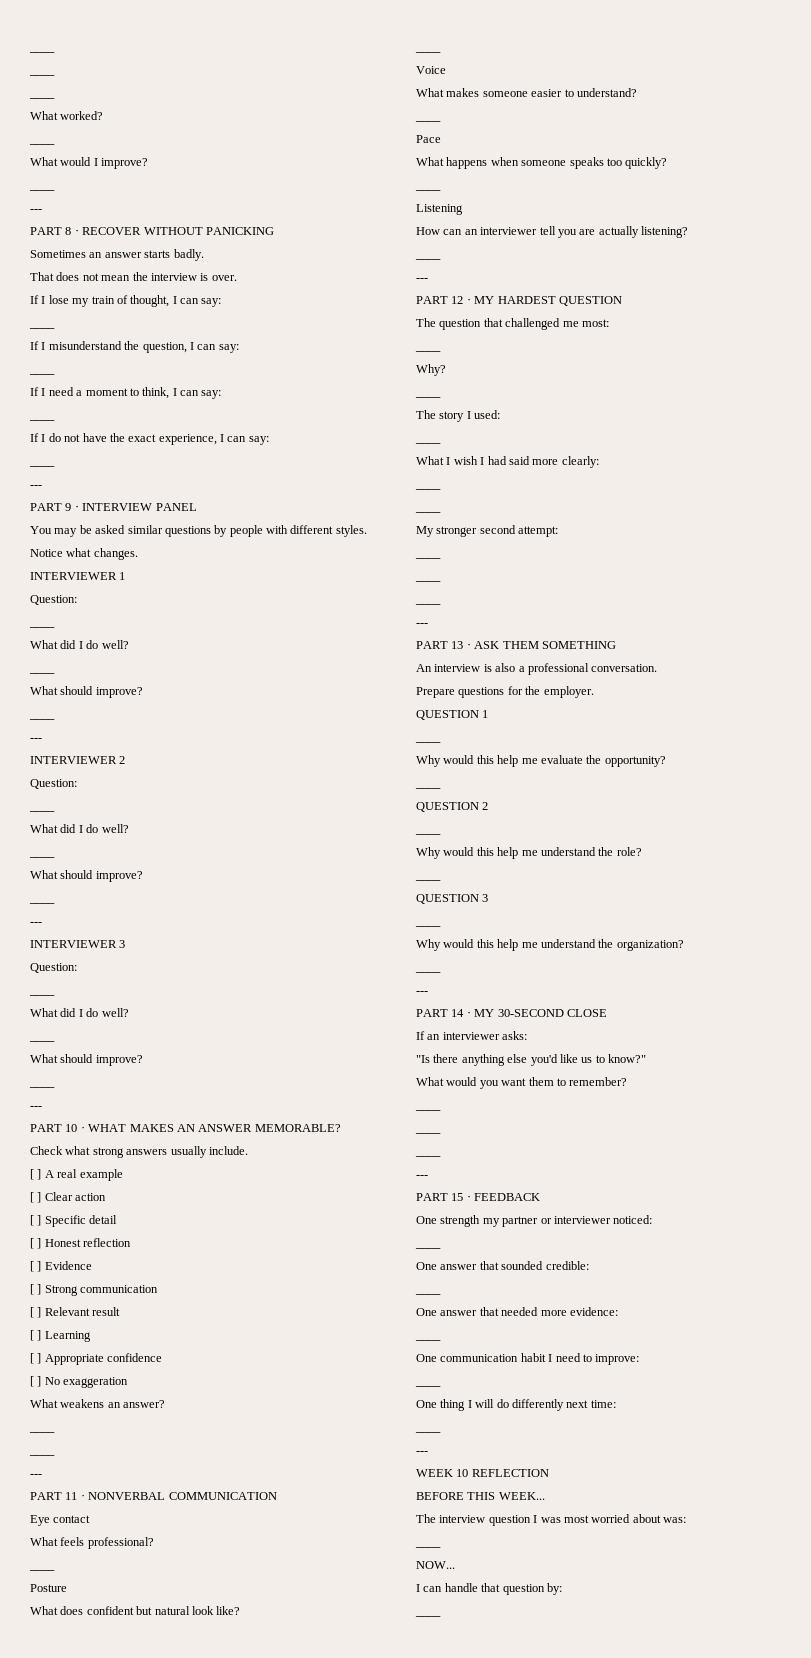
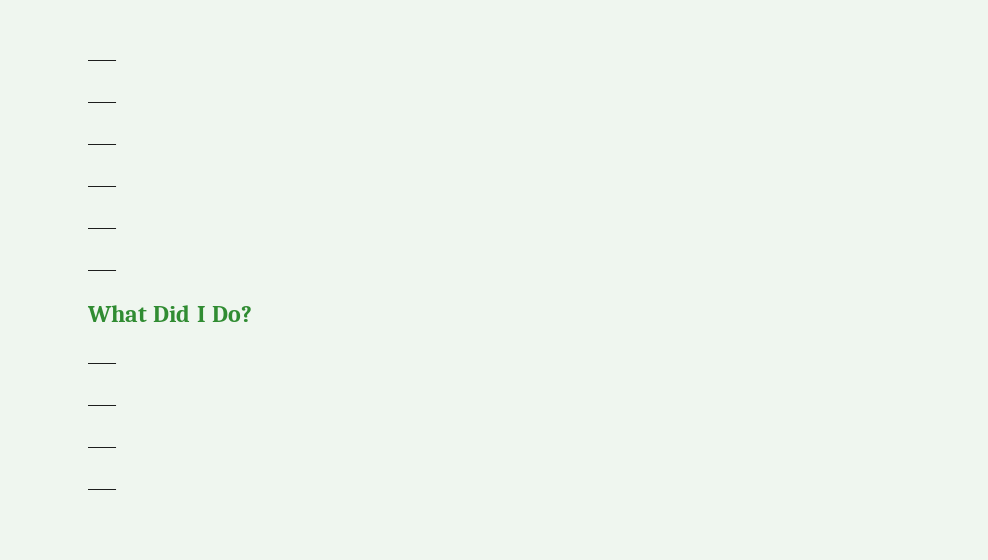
[29,51,55,53] [29,74,55,76] [29,97,55,99] [30,111,104,120] [29,143,55,145] [30,157,149,169] [29,189,55,191] [30,209,42,212] [30,227,274,235] [30,249,204,261] [30,272,237,281] [30,295,222,307] [29,327,55,329] [30,341,239,353] [29,373,55,375] [30,387,222,399] [29,419,55,421] [30,433,269,445] [29,465,55,467] [30,485,42,488] [30,503,197,511] [30,525,367,537] [30,548,138,560] [30,572,126,580] [30,595,77,605] [29,626,55,628] [30,640,129,649] [29,672,55,674] [30,686,143,698] [29,718,55,720] [30,738,42,741] [30,756,126,764] [30,779,77,789] [29,810,55,812] [30,824,129,833] [29,856,55,858] [30,870,143,882] [29,902,55,904] [30,922,42,925] [30,940,126,948] [30,963,77,973] [29,994,55,996] [30,1008,129,1017] [29,1040,55,1042] [30,1054,143,1066] [29,1086,55,1088] [30,1106,42,1109] [30,1124,341,1132] [30,1146,248,1158] [30,1169,123,1181] [30,1192,107,1203] [30,1215,118,1227] [30,1238,132,1249] [30,1261,92,1272] [30,1284,159,1296] [30,1307,121,1318] [30,1330,91,1342] [30,1353,163,1365] [30,1376,129,1388] [30,1399,166,1408] [29,1431,55,1433] [29,1454,55,1456] [30,1474,42,1477] [30,1492,277,1500] [30,1515,91,1526] [30,1537,154,1549] [29,1569,55,1571] [30,1584,67,1592] [30,1606,241,1615] [415,51,441,53] [416,66,446,74] [416,88,637,97] [415,120,441,122] [416,135,441,143] [416,157,668,169] [415,189,441,191] [416,204,463,215] [416,226,688,238] [415,258,441,260] [416,278,428,281] [416,296,622,306] [416,318,609,330] [415,350,441,352] [416,364,446,376] [415,396,441,398] [416,410,501,422] [415,442,441,444] [416,456,599,468] [415,488,441,490] [415,511,441,513] [416,525,559,537] [415,557,441,559] [415,580,441,582] [415,603,441,605] [416,623,428,626] [416,641,616,649] [416,663,658,675] [416,686,594,698] [416,710,489,720] [415,741,441,743] [416,755,666,767] [415,787,441,789] [416,802,489,812] [415,833,441,835] [416,847,642,859] [415,879,441,881] [416,894,489,904] [415,925,441,927] [416,939,684,951] [415,971,441,973] [416,991,428,994] [416,1009,607,1017] [416,1031,528,1040] [416,1054,646,1066] [416,1077,628,1089] [415,1109,441,1111] [415,1132,441,1134] [415,1155,441,1157] [416,1175,428,1178] [416,1193,541,1201] [416,1215,653,1227] [415,1247,441,1249] [416,1261,589,1270] [415,1293,441,1295] [416,1307,618,1316] [415,1339,441,1341] [416,1353,640,1365] [415,1385,441,1387] [416,1399,616,1411] [415,1431,441,1433] [416,1451,428,1454] [416,1469,549,1477] [416,1492,545,1500] [416,1514,686,1526] [415,1546,441,1548] [416,1561,455,1569] [416,1583,562,1595] ____ // ____ // ____ // What worked? // ____ // What would I improve? // ____ // --- // PART 8 · RECOVER WITHOUT PANICKING // Sometimes an answer starts badly. // That does not mean the interview is over. // If I lose my train of thought, I can say: // ____ // If I misunderstand the question, I can say: // ____ // If I need a moment to think, I can say: // ____ // If I do not have the exact experience, I can say: // ____ // --- // PART 9 · INTERVIEW PANEL // You may be asked similar questions by people with different styles. // Notice what changes. // INTERVIEWER 1 // Question: // ____ // What did I do well? // ____ // What should improve? // ____ // --- // INTERVIEWER 2 // Question: // ____ // What did I do well? // ____ // What should improve? // ____ // --- // INTERVIEWER 3 // Question: // ____ // What did I do well? // ____ // What should improve? // ____ // --- // PART 10 · WHAT MAKES AN ANSWER MEMORABLE? // Check what strong answers usually include. // [ ] A real example // [ ] Clear action // [ ] Specific detail // [ ] Honest reflection // [ ] Evidence // [ ] Strong communication // [ ] Relevant result // [ ] Learning // [ ] Appropriate confidence // [ ] No exaggeration // What weakens an answer? // ____ // ____ // --- // PART 11 · NONVERBAL COMMUNICATION // Eye contact // What feels professional? // ____ // Posture // What does confident but natural look like? // ____ // Voice // What makes someone easier to understand? // ____ // Pace // What happens when someone speaks too quickly? // ____ // Listening // How can an interviewer tell you are actually listening? // ____ // --- // PART 12 · MY HARDEST QUESTION // The question that challenged me most: // ____ // Why? // ____ // The story I used: // ____ // What I wish I had said more clearly: // ____ // ____ // My stronger second attempt: // ____ // ____ // ____ // --- // PART 13 · ASK THEM SOMETHING // An interview is also a professional conversation. // Prepare questions for the employer. // QUESTION 1 // ____ // Why would this help me evaluate the opportunity? // ____ // QUESTION 2 // ____ // Why would this help me understand the role? // ____ // QUESTION 3 // ____ // Why would this help me understand the organization? // ____ // --- // PART 14 · MY 30-SECOND CLOSE // If an interviewer asks: // "Is there anything else you'd like us to know?" // What would you want them to remember? // ____ // ____ // ____ // --- // PART 15 · FEEDBACK // One strength my partner or interviewer noticed: // ____ // One answer that sounded credible: // ____ // One answer that needed more evidence: // ____ // One communication habit I need to improve: // ____ // One thing I will do differently next time: // ____ // --- // WEEK 10 REFLECTION // BEFORE THIS WEEK... // The interview question I was most worried about was: // ____ // NOW... // I can handle that question by: -> [88,59,117,61] [88,101,117,103] [88,143,117,145] [88,185,117,187] [88,227,117,229] [88,269,117,271] [87,305,253,322] [88,362,117,364] [88,404,117,406] [88,446,117,448] ____ // ____ // ____ // ____ // ____ // ____ // What Did I Do? // ____ // ____ // ____

